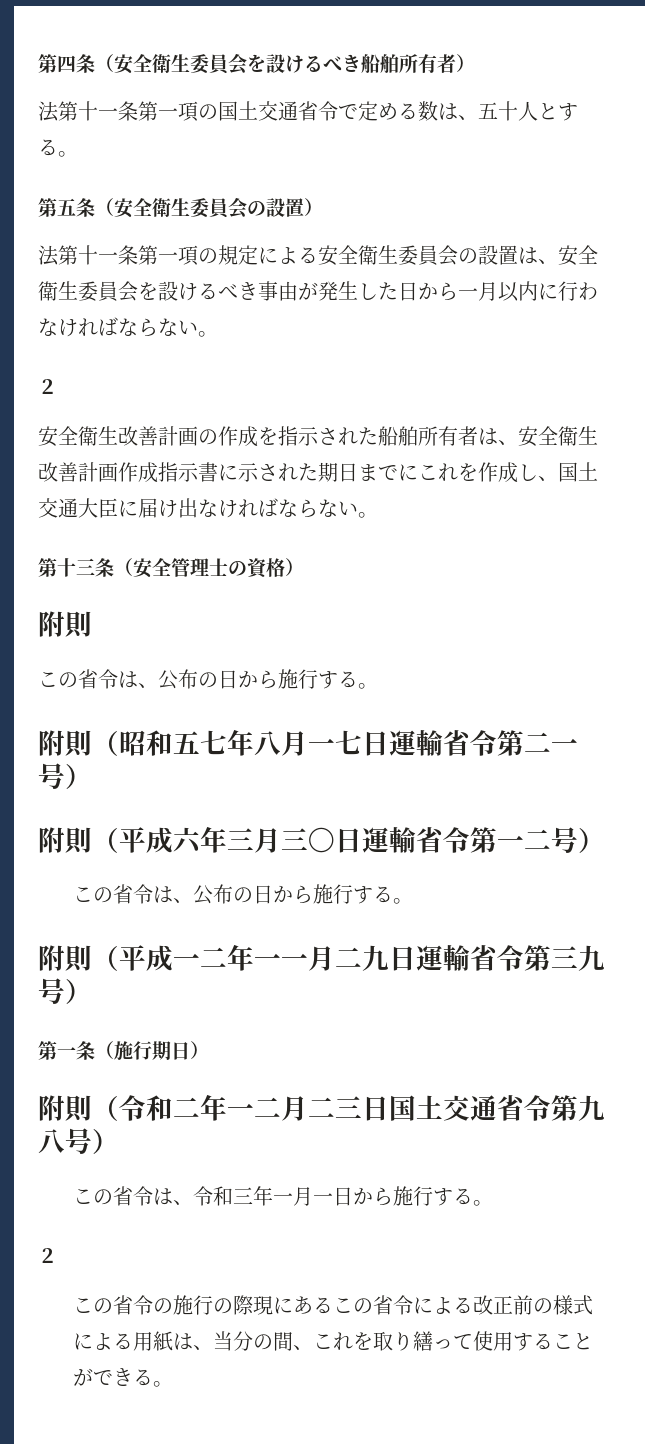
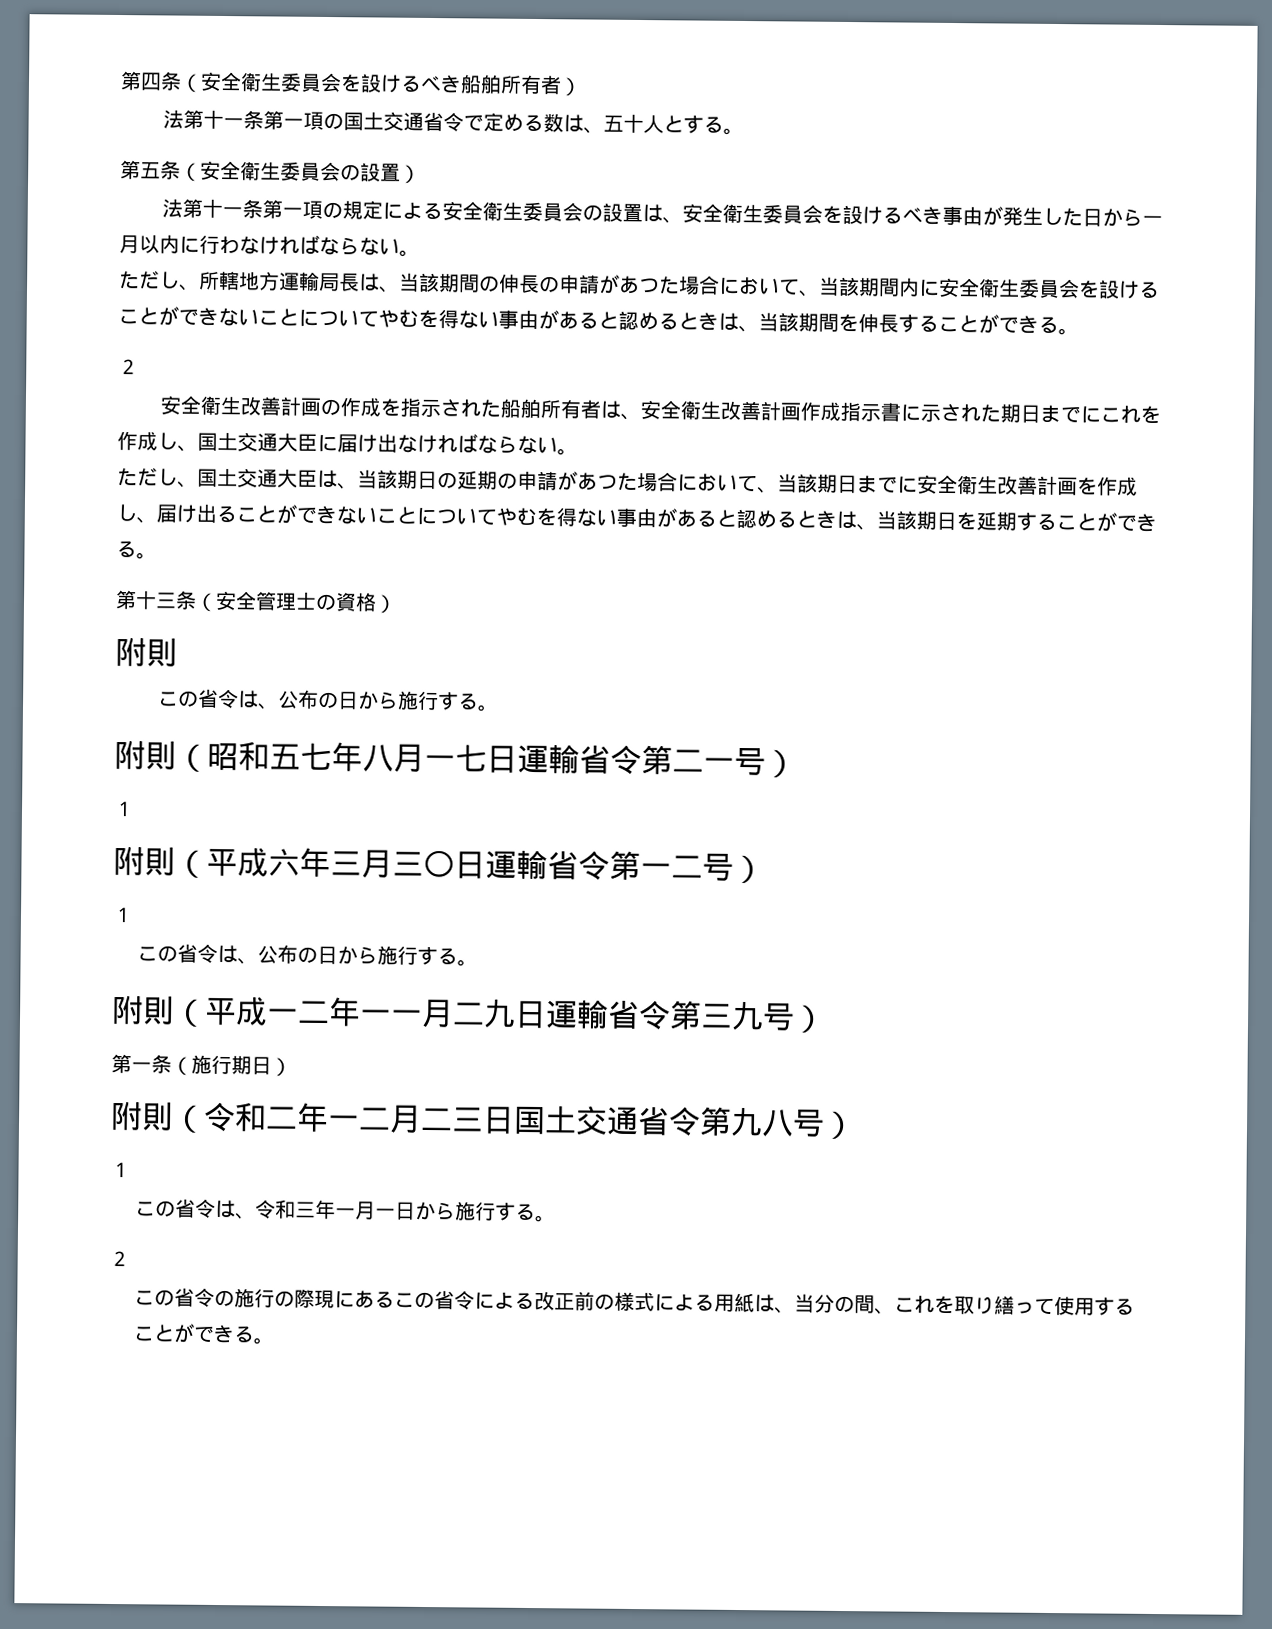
(218, 334) none -> [119,270,1160,299] [118,306,1079,336] // ただし、所轄地方運輸局長は、当該期間の伸長の申請があつた場合において、当該期間内に安全衛生委員会を設けることができないことについてやむを得ない事由があると認めるときは、当該期間を伸長することができる。
(378, 515) none -> [117,467,1138,496] [116,503,1157,532] [116,541,157,560] // ただし、国土交通大臣は、当該期日の延期の申請があつた場合において、当該期日までに安全衛生改善計画を作成し、届け出ることができないことについてやむを得ない事由があると認めるときは、当該期日を延期することができる。
(92, 776) none -> [113,800,135,817] // １
(605, 840) none -> [112,906,134,923] // １
(119, 1141) none -> [110,1161,131,1178] // １

